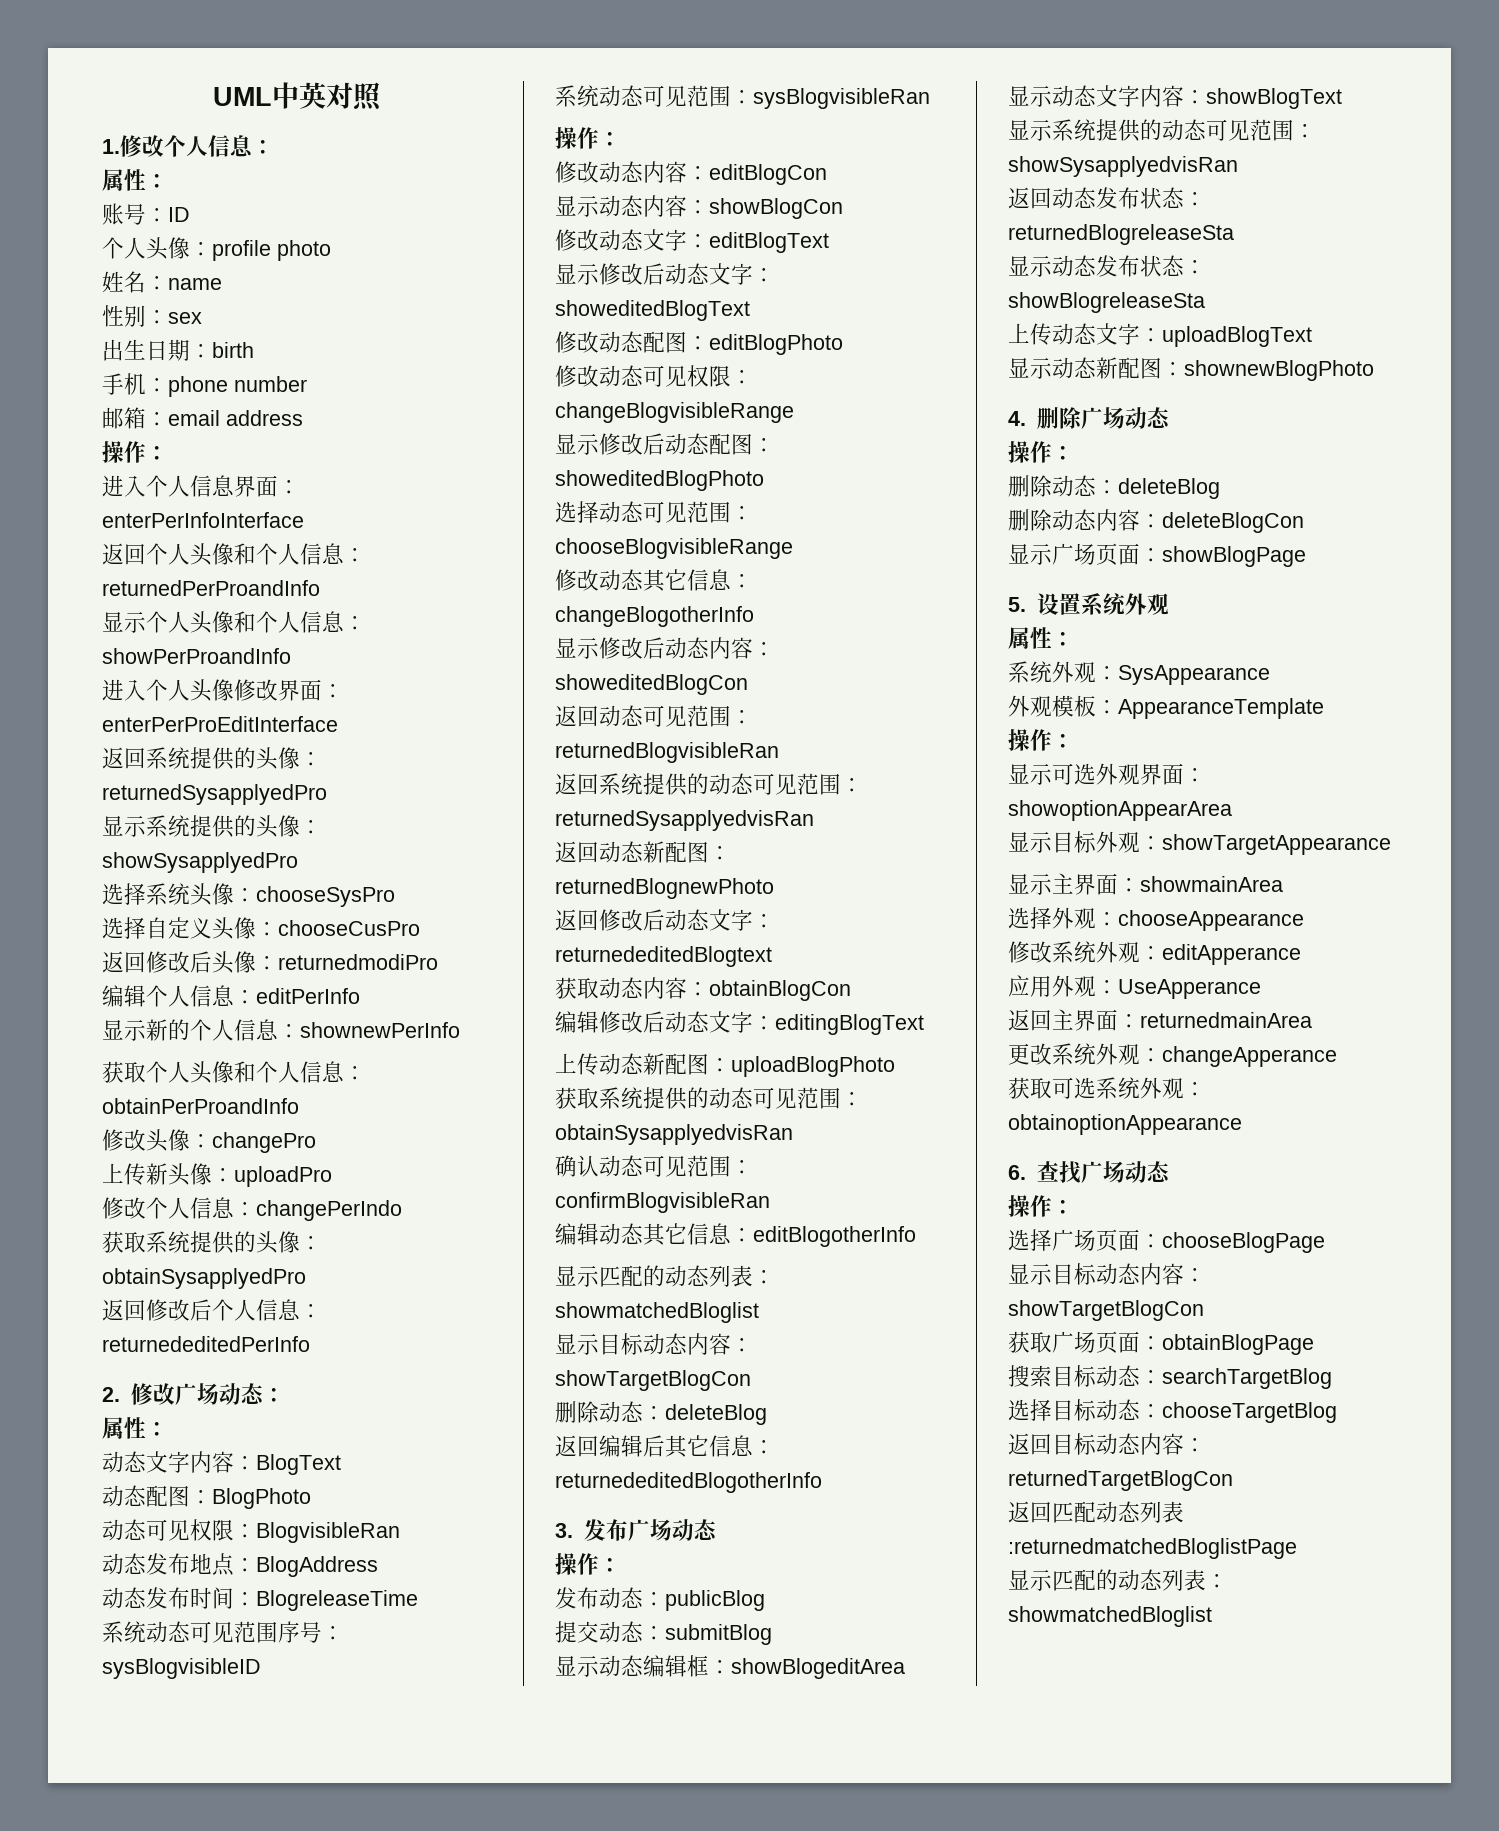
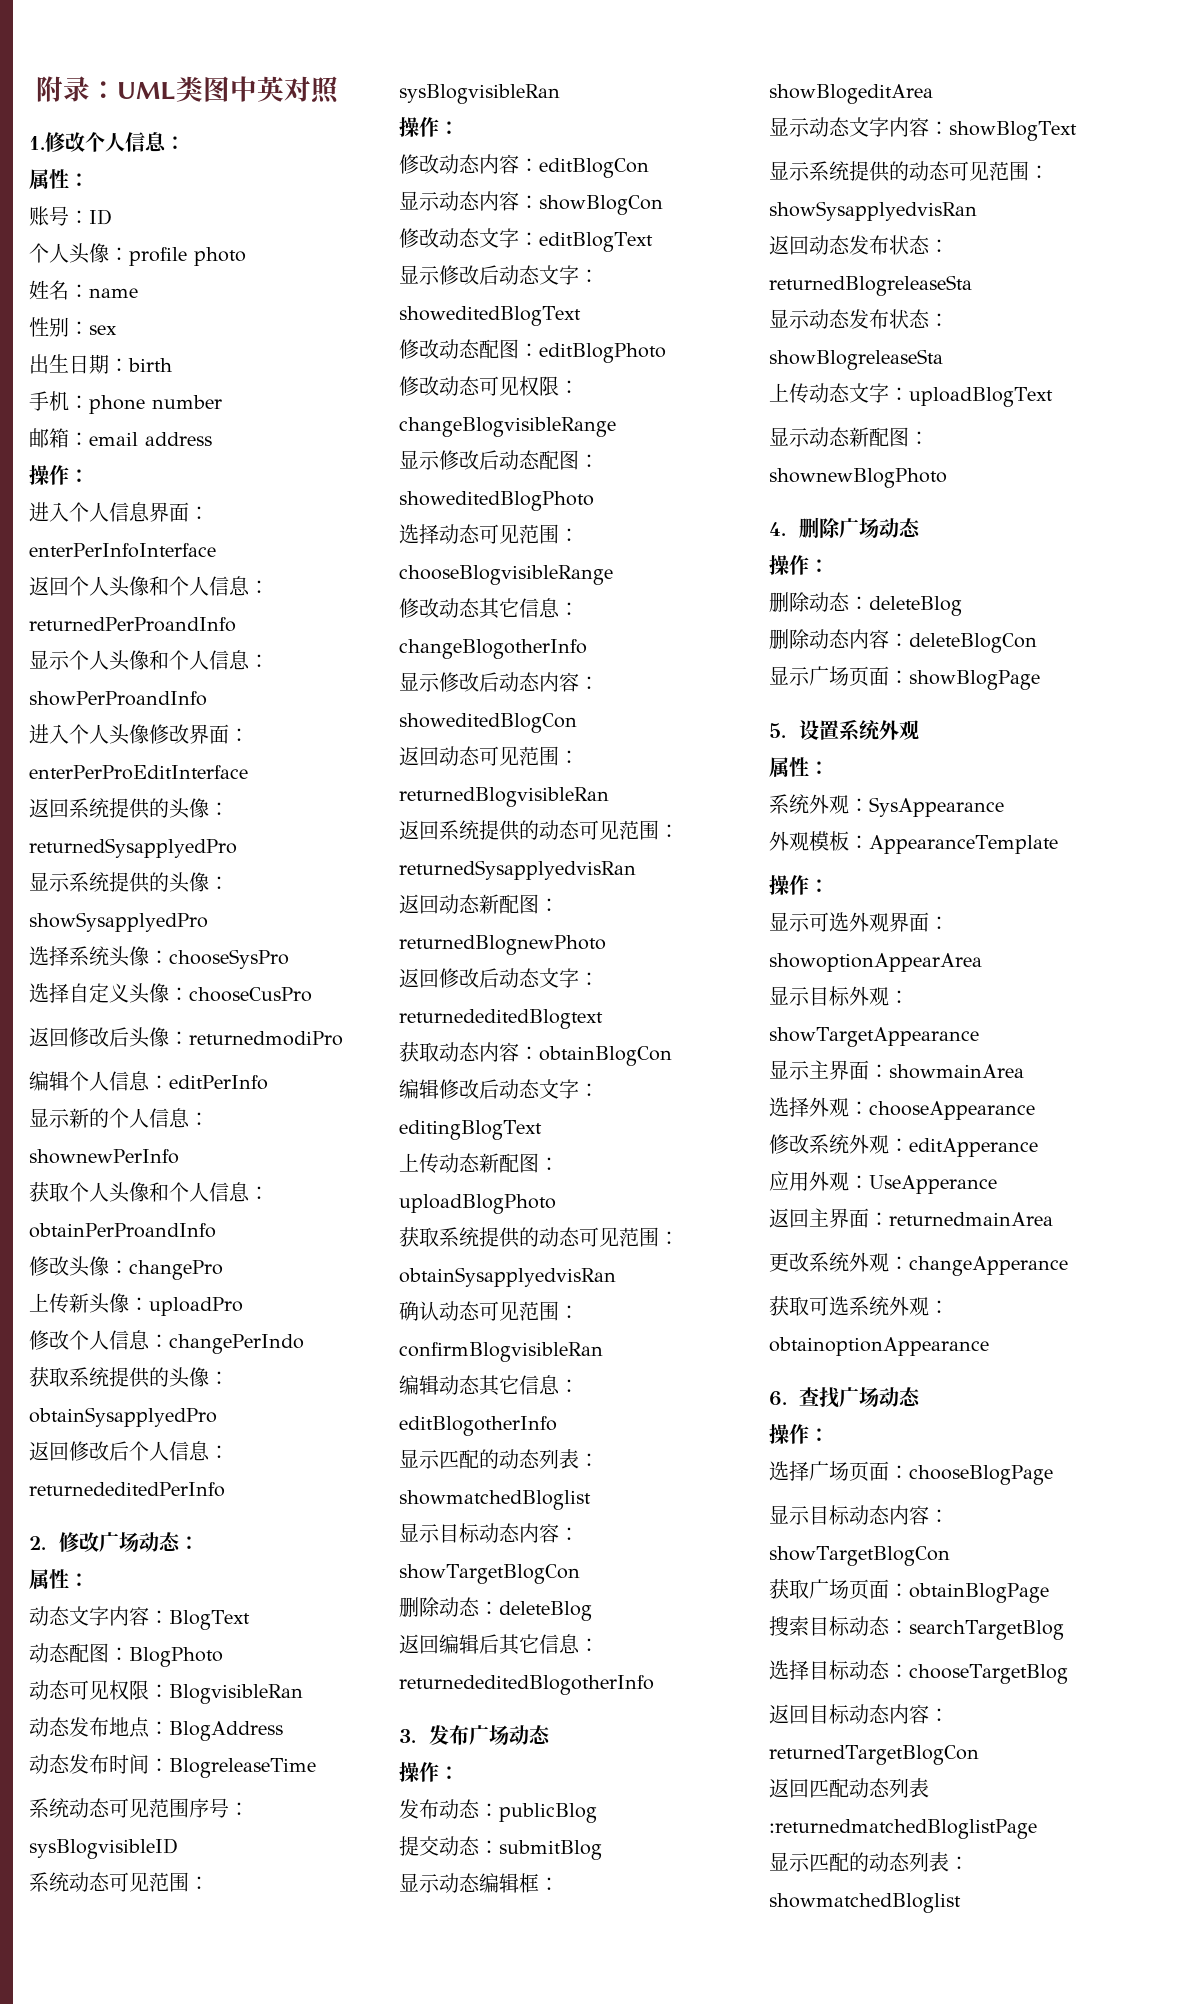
[213,87,272,106] UML -> [35,76,230,102] 附录：UML类图

